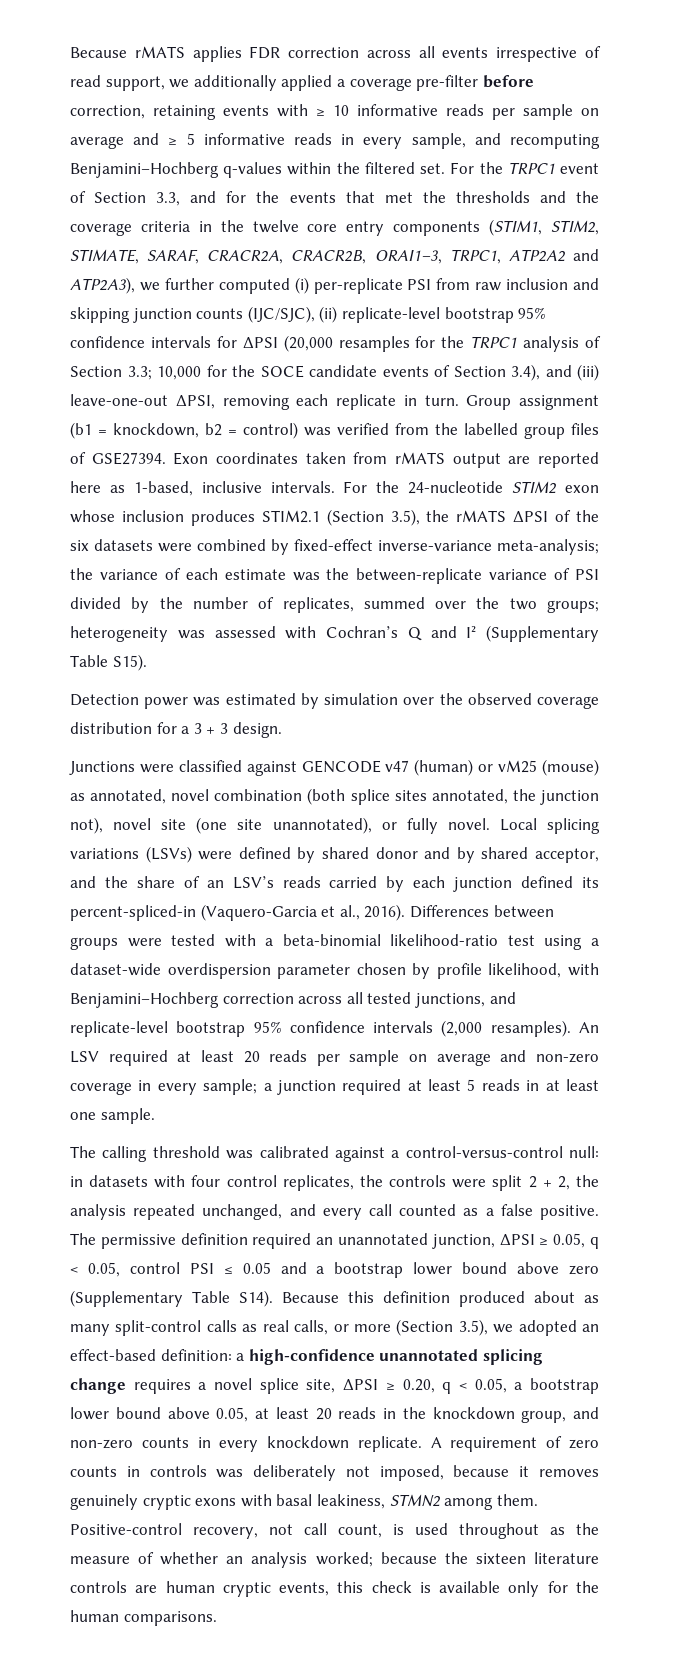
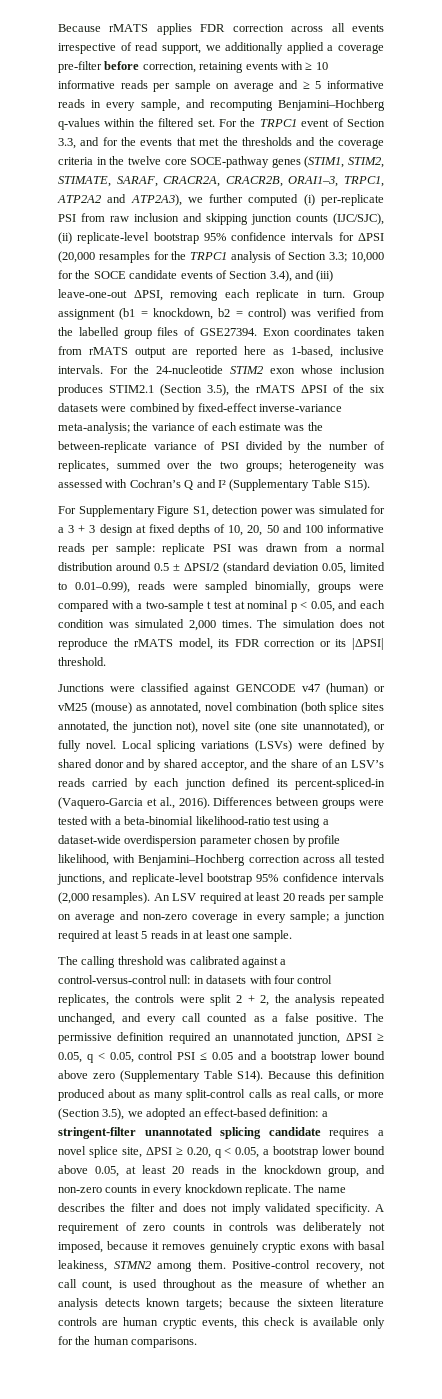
[346,221,481,236] entry components -> [190,156,301,168] SOCE-pathway genes
[70,693,599,709] [70,722,152,734] Detection power was estimated by simulation over the observed coverage distribution -> [58,505,368,517] For Supplementary Figure S1, detection power was simulated
[232,722,282,738] design. -> [99,524,384,536] [58,543,386,555] [58,562,385,574] [58,581,384,593] [58,600,385,612] [58,619,385,631] [58,638,384,650] [58,657,106,666] design at fixed depths of 10, 20, 50 and 100 informative reads per sample: replicate PSI was drawn from a normal distribution around 0.5 ± ΔPSI/2 (standard deviation 0.05, limited to 0.01–0.99), reads were sampled binomially, groups were compared with a two-sample t test at nominal p < 0.05, and each condition was simulated 2,000 times. The simulation does not reproduce the rMATS model, its FDR correction or its |ΔPSI| threshold.
[248,1349,375,1365] high-confidence -> [58,1127,136,1139] stringent-filter
[70,1378,126,1394] change -> [268,1127,321,1136] candidate
(422, 1444) none -> [294,1184,346,1193] [58,1203,370,1215] The name describes the filter and does not imply validated specificity.
[315,1552,373,1567] worked; -> [104,1298,223,1310] detects known targets;

